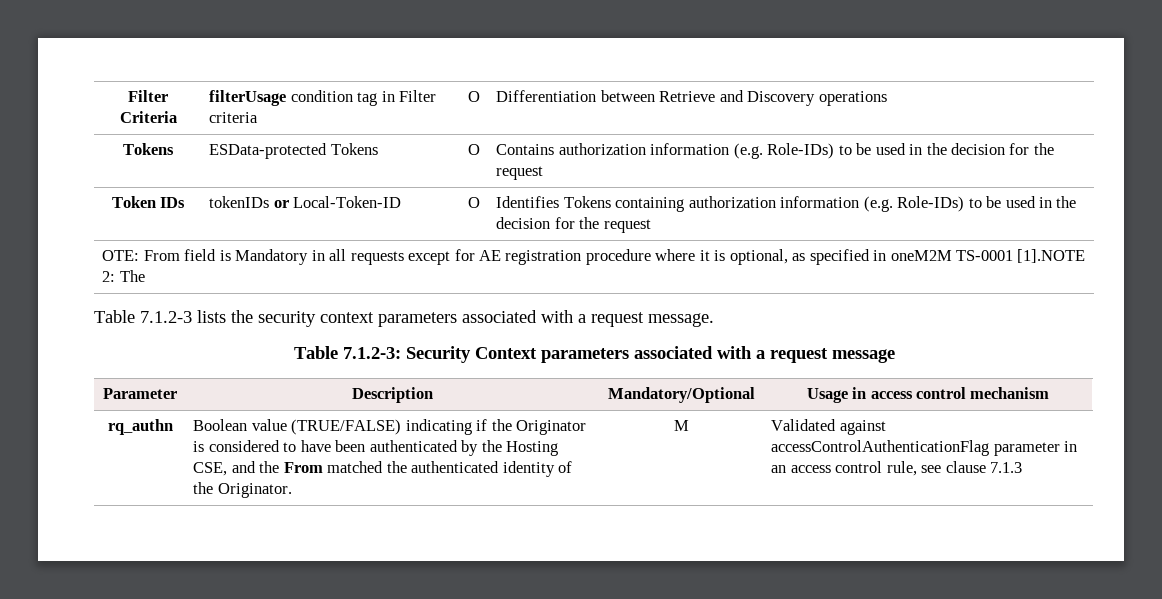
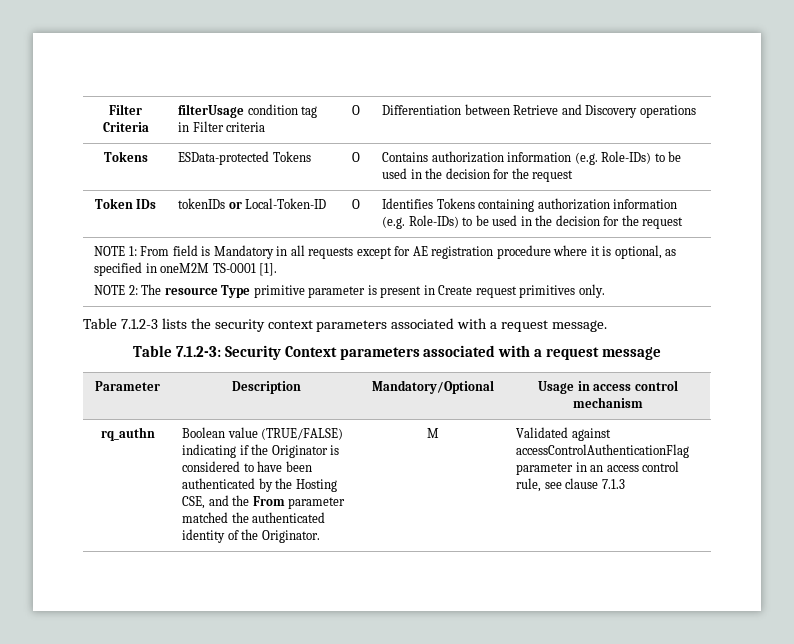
[102,250,140,261] OTE: -> [94,246,137,256] NOTE 1:
[1017,249,1086,263] [1].NOTE -> [259,263,278,276] [94,285,126,295] [1]. // NOTE
(145, 276) none -> [164,284,605,298] resource Type primitive parameter is present in Create request primitives only.
(323, 467) none -> [288,497,346,509] parameter

